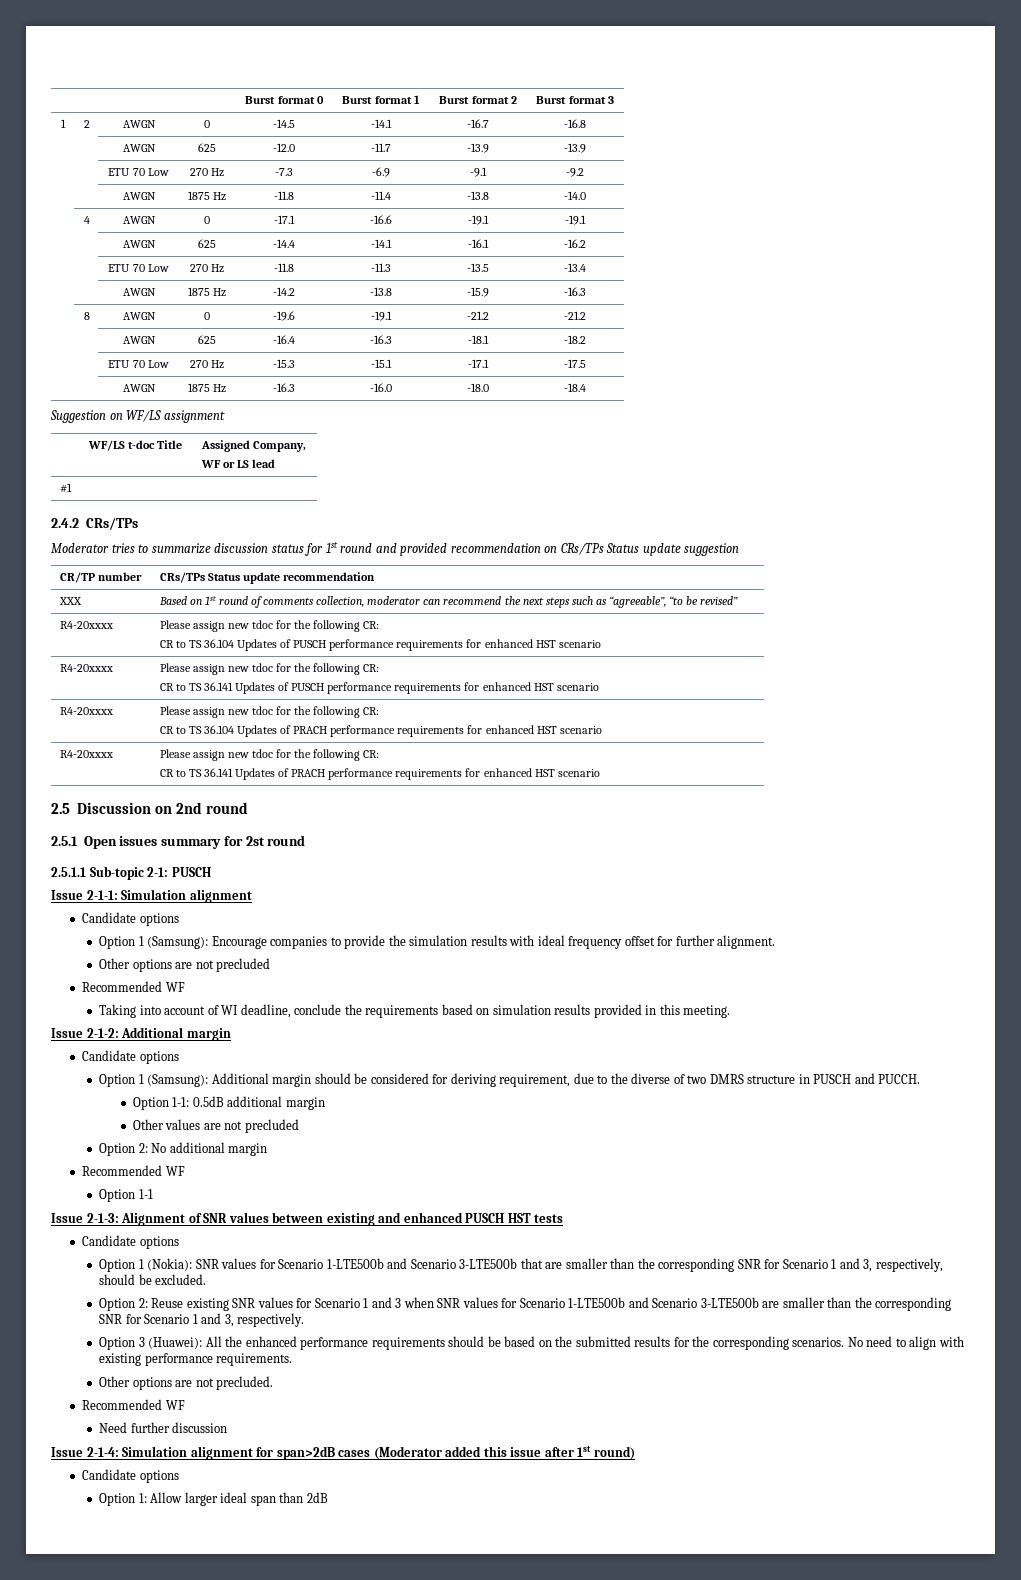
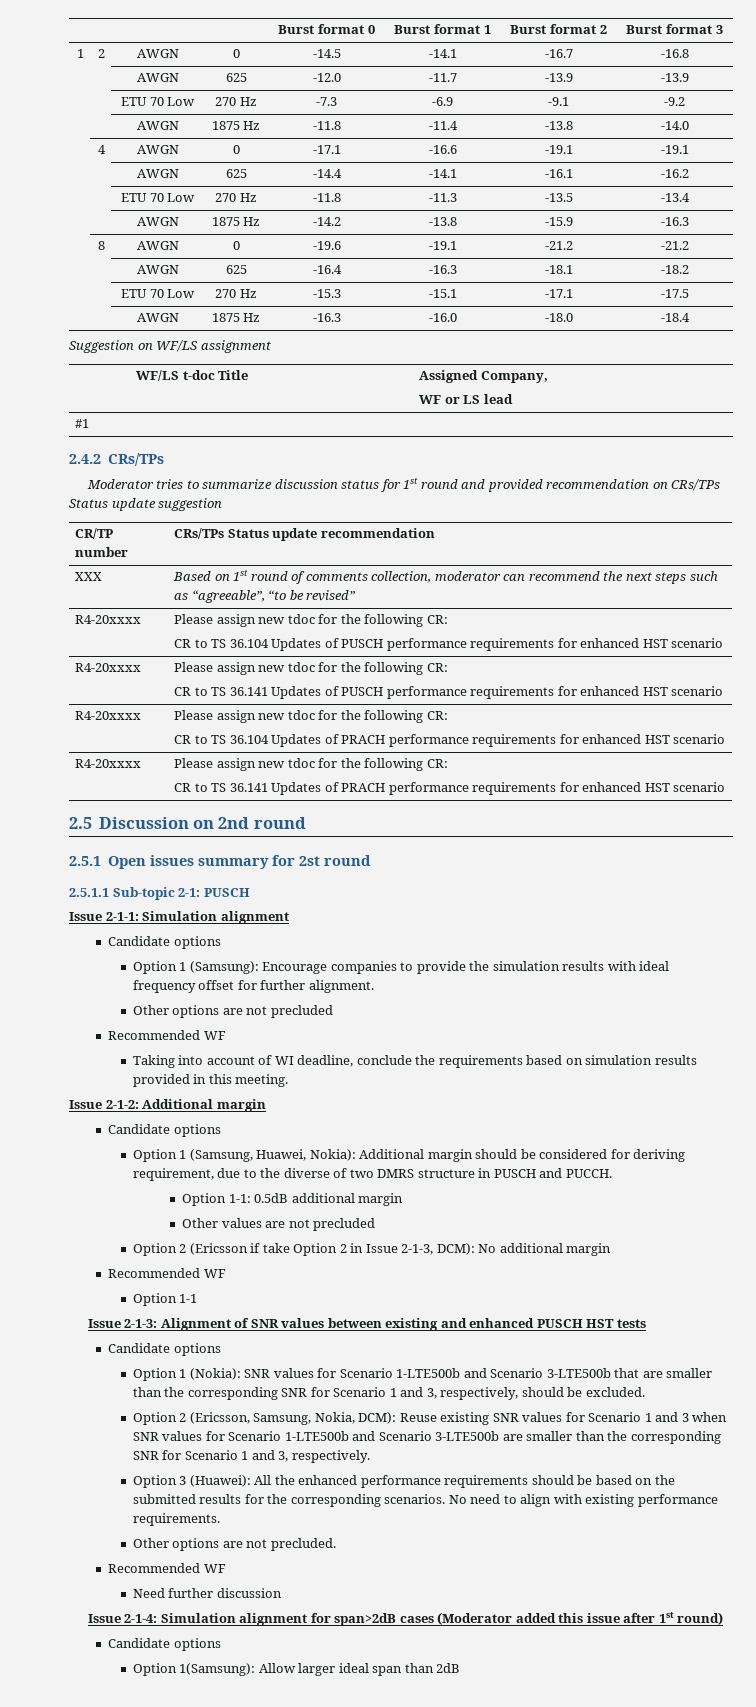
[147,1074,209,1087] (Samsung): -> [189,1149,356,1162] (Samsung, Huawei, Nokia):
[138,1143,148,1153] 2: -> [179,1243,475,1256] 2 (Ericsson if take Option 2 in Issue 2-1-3, DCM):
[138,1298,148,1308] 2: -> [179,1412,397,1425] 2 (Ericsson, Samsung, Nokia, DCM):
[138,1493,147,1503] 1: -> [179,1663,256,1676] 1(Samsung):

